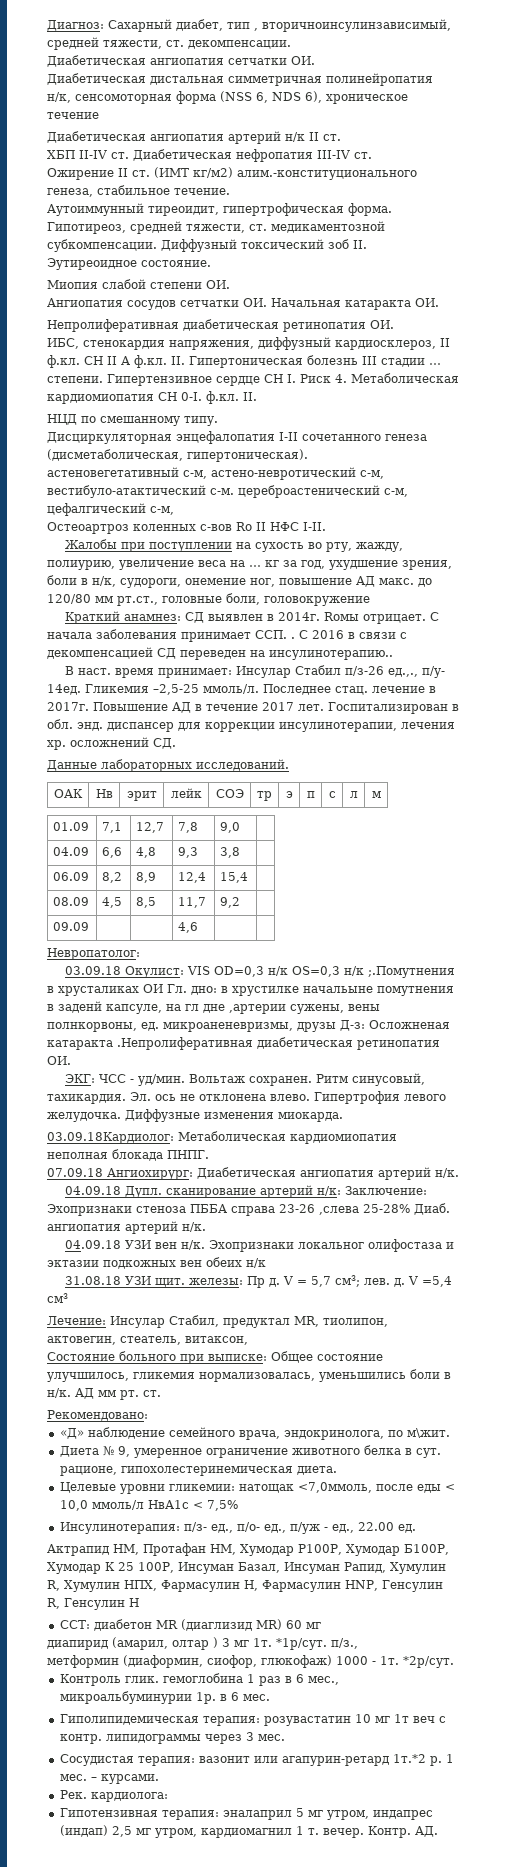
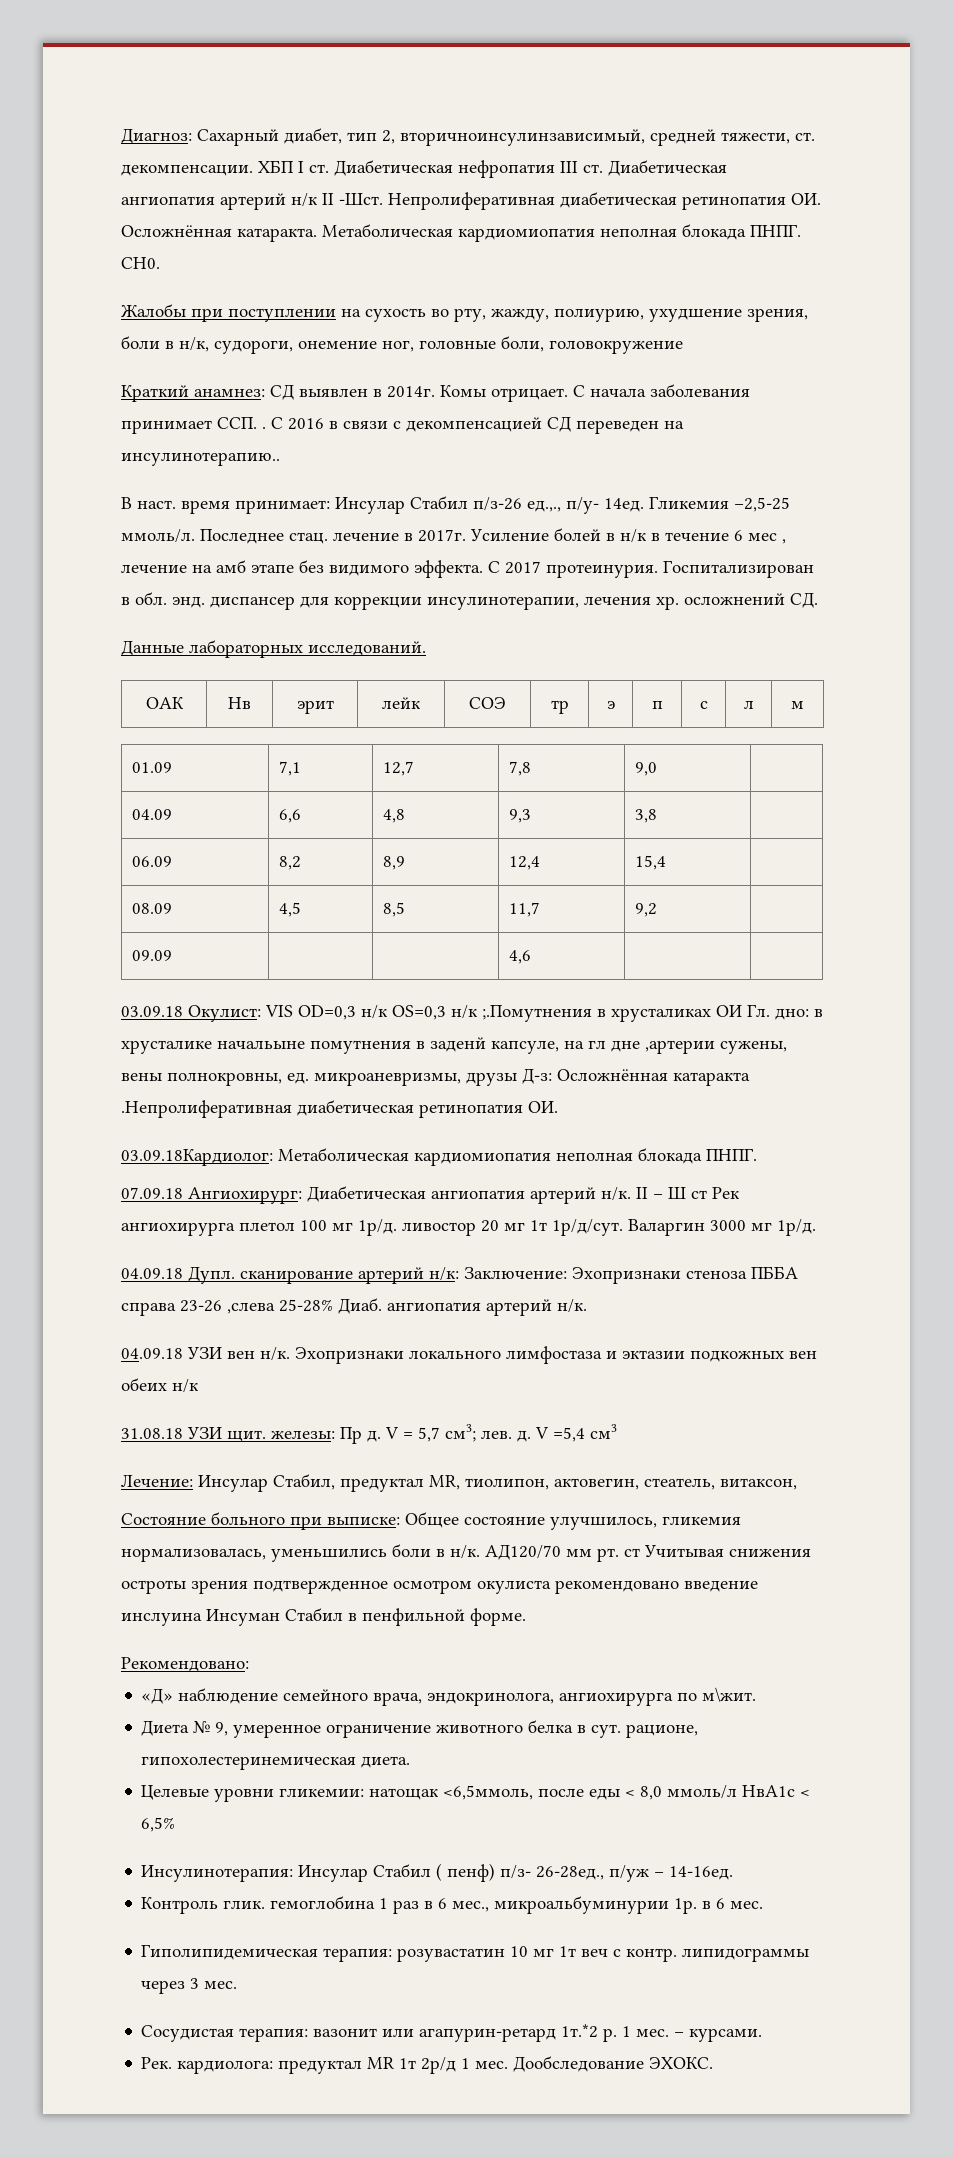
[254,28,258,31] , -> [382,130,395,144] 2,
[47,55,315,67] [47,73,433,86] [47,91,408,104] [47,112,99,119] // Диабетическая ангиопатия сетчатки ОИ. // Диабетическая дистальная симметричная полинейропатия н/к, сенсомоторная форма (NSS 6, NDS 6), хроническое течение // -> [258,160,603,178] ХБП I ст. Диабетическая нефропатия III ст.
[323,134,341,141] [47,149,372,162] [47,167,417,180] [47,185,230,197] [47,203,392,216] [47,221,385,234] [47,239,367,252] [47,258,211,270] [47,279,230,289] [47,298,439,310] [47,319,394,332] [47,337,450,350] [47,355,441,368] [47,373,459,386] [47,391,257,404] [47,414,218,426] [47,431,427,444] [47,449,308,462] [47,467,384,480] [47,485,408,498] [47,503,174,516] [47,522,326,534] ст. // ХБП II-IV ст. Диабетическая нефропатия III-IV ст. // Ожирение II ст. (ИМТ кг/м2) алим.-конституционального генеза, стабильное течение. // Аутоиммунный тиреоидит, гипертрофическая форма. Гипотиреоз, средней тяжести, ст. медикаментозной субкомпенсации. Диффузный токсический зоб II. Эутиреоидное состояние. // Миопия слабой степени ОИ. // Ангиопатия сосудов сетчатки ОИ. Начальная катаракта ОИ. // Непролиферативная диабетическая ретинопатия ОИ. // ИБС, стенокардия напряжения, диффузный кардиосклероз, II ф.кл. СН II А ф.кл. II. Гипертоническая болезнь III стадии … степени. Гипертензивное сердце СН I. Риск 4. Метаболическая кардиомиопатия СН 0-I. ф.кл. II. // НЦД по смешанному типу. // Дисциркуляторная энцефалопатия I-II сочетанного генеза (дисметаболическая, гипертоническая). // астеновегетативный с-м, астено-невротический с-м, вестибуло-атактический с-м. цереброастенический с-м, цефалгический с-м, // Остеоартроз коленных с-вов Rо II НФС I-II. -> [339,192,821,210] [121,224,801,242] [121,257,160,269] -Шст. Непролиферативная диабетическая ретинопатия ОИ. Осложнённая катаракта. Метаболическая кардиомиопатия неполная блокада ПНПГ. СН0.
[119,560,325,570] увеличение веса на … кг за год, -> (644, 315) none
[279,576,432,587] [47,594,158,606] повышение АД макс. до 120/80 мм рт.ст., -> (414, 346) none
[324,612,360,621] Rомы -> [440,385,486,397] Комы
[93,702,324,713] Повышение АД в течение 2017 лет. -> [470,528,786,544] [121,560,658,578] Усиление болей в н/к в течение 6 мес , лечение на амб этапе без видимого эффекта. С 2017 протеинурия.
[47,948,140,960] // Невропатолог: -> (531, 957) none
[232,986,299,996] хрустилке -> [121,1040,212,1054] хрусталике
[47,1022,293,1032] полнкорвоны, ед. микроаненевризмы, -> [167,1072,461,1086] полнокровны, ед. микроаневризмы,
[369,1020,450,1029] Осложненая -> [557,1069,668,1081] Осложнённая
[65,1073,426,1086] [47,1091,446,1104] [47,1109,343,1122] // ЭКГ: ЧСС - уд/мин. Вольтаж сохранен. Ритм синусовый, тахикардия. Эл. ось не отклонена влево. Гипертрофия левого желудочка. Диффузные изменения миокарда. -> (558, 1107) none
(459, 1173) none -> [636,1187,740,1200] [121,1219,816,1236] II – Ш ст Рек ангиохирурга плетол 100 мг 1р/д. ливостор 20 мг 1т 1р/д/сут. Валаргин 3000 мг 1р/д.
[298,1239,443,1252] локальног олифостаза -> [409,1346,602,1364] локального лимфостаза
[75,1388,94,1399] АД -> [485,1544,561,1560] АД120/70
[143,1390,161,1397] ст. -> [624,1545,811,1558] [121,1580,758,1594] [121,1608,526,1626] ст Учитывая снижения остроты зрения подтвержденное осмотром окулиста рекомендовано введение инслуина Инсуман Стабил в пенфильной форме.
(384, 1435) none -> [559,1692,674,1706] ангиохирурга
[297,1482,372,1493] <7,0ммоль, -> [443,1785,534,1800] <6,5ммоль,
[59,1500,88,1511] 10,0 -> [640,1786,663,1800] 8,0
[206,1500,238,1511] 7,5% -> [141,1817,176,1832] 6,5%
[183,1522,416,1534] [47,1543,449,1556] [47,1562,446,1574] [47,1580,443,1592] [47,1598,139,1610] [59,1619,321,1631] [47,1637,358,1650] [47,1655,454,1668] п/з- ед., п/о- ед., п/уж - ед., 22.00 ед. // Актрапид НМ, Протафан НМ, Хумодар Р100Р, Хумодар Б100Р, Хумодар К 25 100Р, Инсуман Базал, Инсуман Рапид, Хумулин R, Хумулин НПХ, Фармасулин Н, Фармасулин НNР, Генсулин R, Генсулин Н // ССТ: диабетон МR (диаглизид МR) 60 мг // диапирид (амарил, олтар ) 3 мг 1т. *1р/сут. п/з., // метформин (диаформин, сиофор, глюкофаж) 1000 - 1т. *2р/сут. -> [298,1863,734,1882] Инсулар Стабил ( пенф) п/з- 26-28ед., п/уж – 14-16ед.
[59,1808,433,1820] [59,1825,438,1838] // Гипотензивная терапия: эналаприл 5 мг утром, индапрес (индап) 2,5 мг утром, кардиомагнил 1 т. вечер. Контр. АД. -> [278,2056,714,2074] предуктал MR 1т 2р/д 1 мес. Дообследование ЭХОКС.

